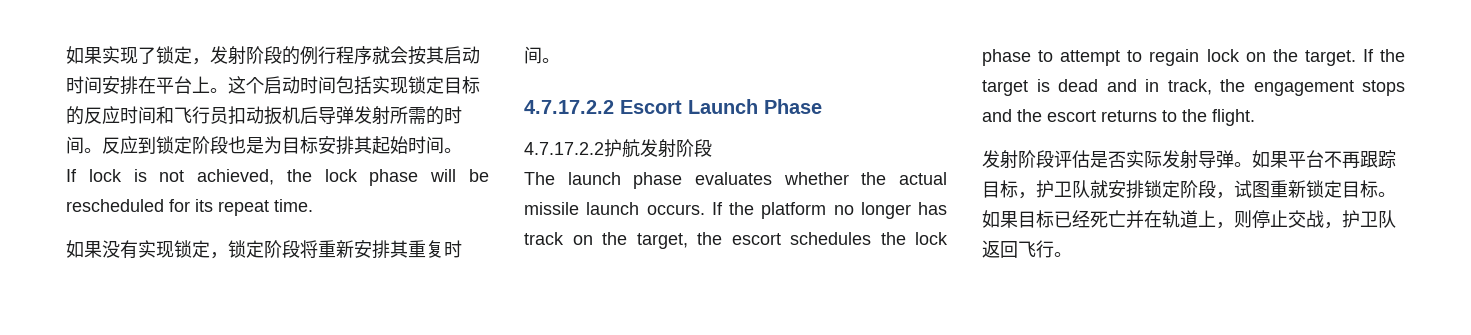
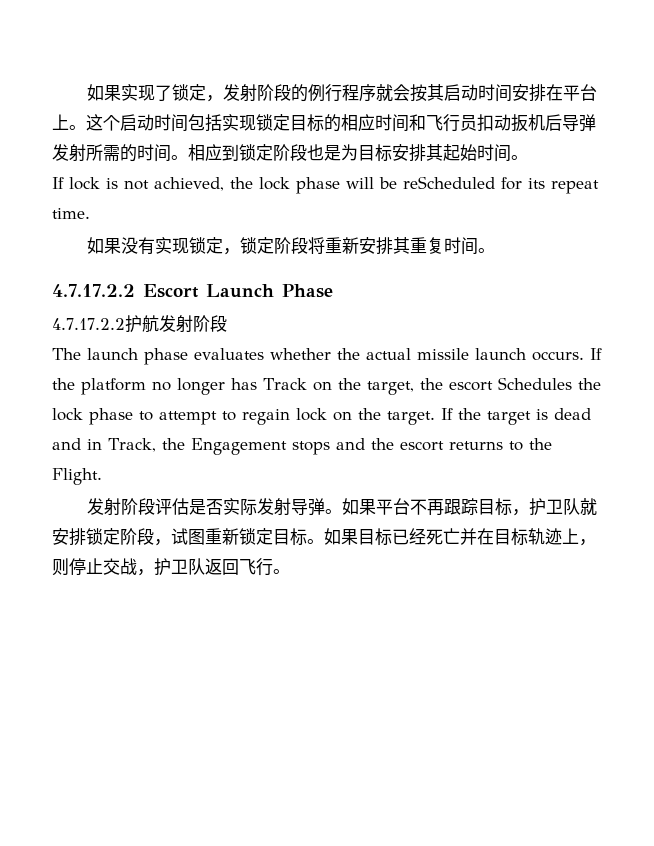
[84,107,102,124] 反 -> [341,114,358,131] 相
[102,137,120,154] 反 -> [188,144,205,161] 相
[66,199,164,212] rescheduled -> [403,176,495,189] reScheduled
[524,232,564,245] track -> [263,378,307,390] Track
[790,232,871,245] schedules -> [497,377,572,390] Schedules
[1167,79,1354,96] track, the engagement -> [108,438,287,455] Track, the Engagement
[1212,109,1255,126] flight. -> [52,468,102,485] Flight.
[1162,210,1198,228] 轨道 -> [494,528,562,546] 目标轨迹

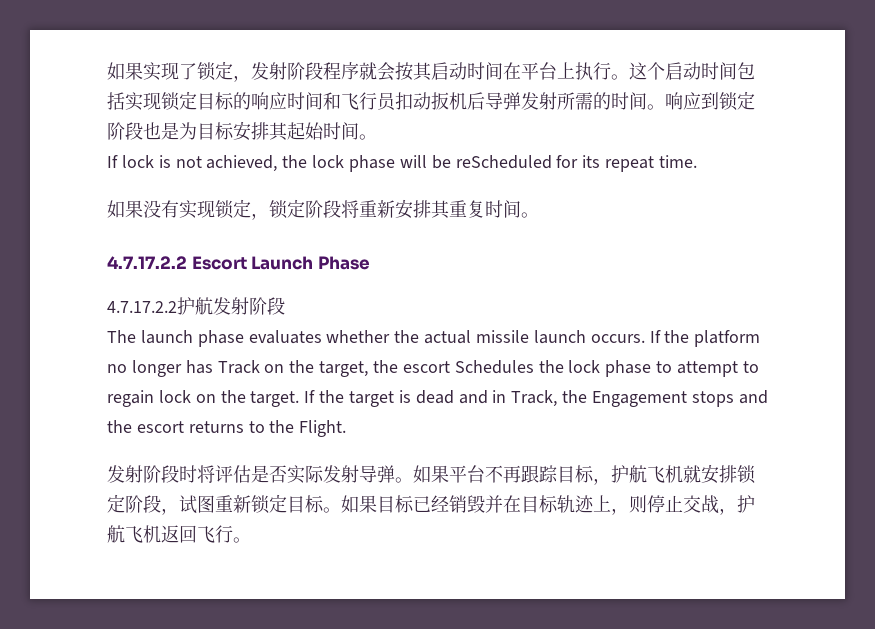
[291,84,343,102] 的例行 -> (323, 71) none
[512,84,547,102] 安排 -> (503, 71) none
(69, 122) none -> [575,62,611,80] 执行
[341,114,358,131] 相 -> [251,92,269,110] 响
[188,144,205,161] 相 -> [665,92,683,110] 响
(156, 506) none -> [179,465,215,483] 时将
[546,498,581,515] 卫队 -> [629,465,683,483] 航飞机
[426,528,460,545] 死亡 -> [449,495,485,513] 销毁
[171,558,205,575] 卫队 -> [107,525,161,543] 航飞机

